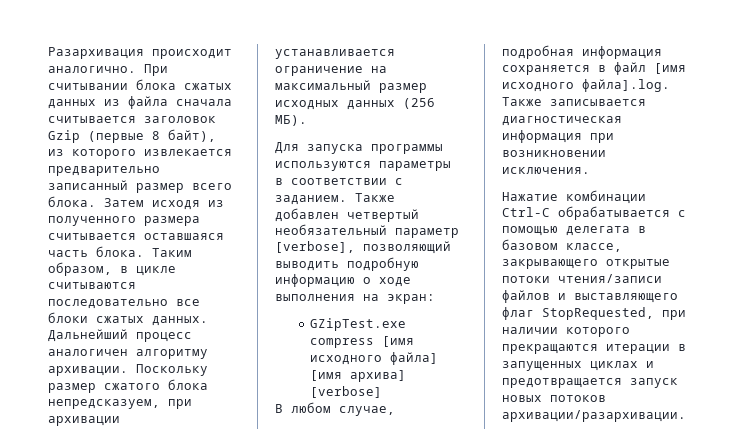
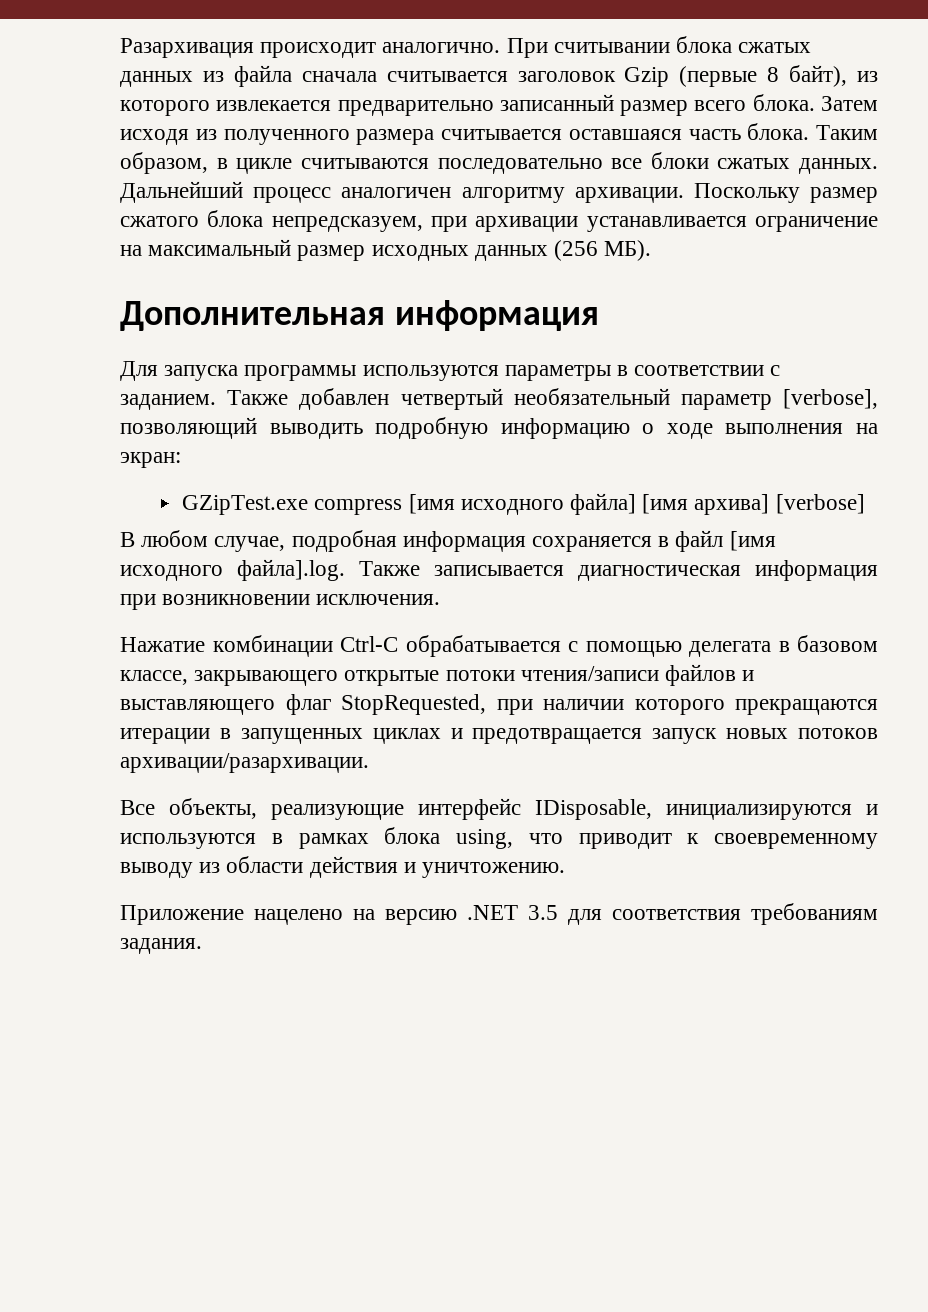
(307, 120) none -> [120,300,599,331] // Дополнительная информация
(686, 416) none -> [120,798,878,820] [120,827,878,849] [120,856,566,878] [120,903,878,925] [120,938,202,954] // Все объекты, реализующие интерфейс IDisposable, инициализируются и используются в рамках блока using, что приводит к своевременному выводу из области действия и уничтожению. // Приложение нацелено на версию .NET 3.5 для соответствия требованиям задания.

